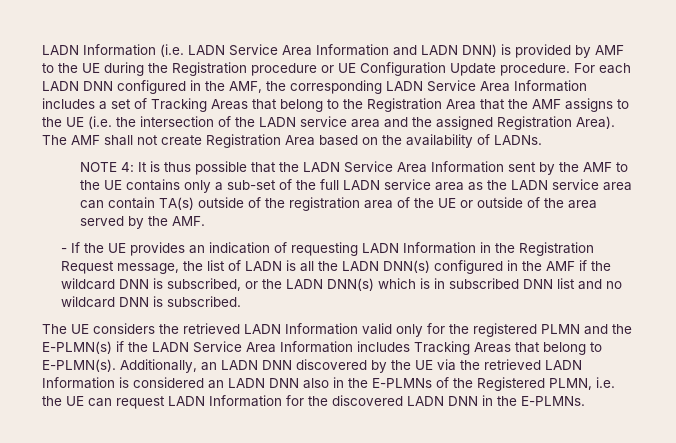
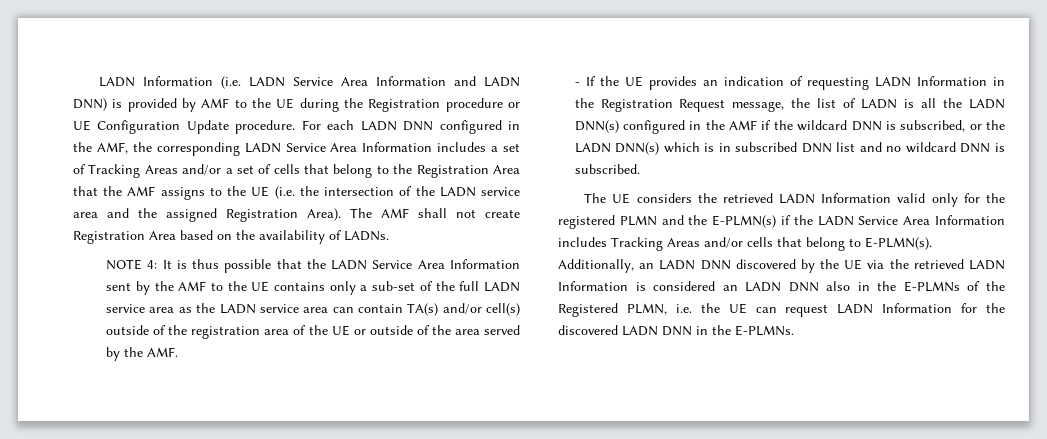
(248, 104) none -> [182,164,300,175] and/or a set of cells
(195, 203) none -> [442,303,520,316] and/or cell(s)
(511, 347) none -> [704,237,773,248] and/or cells

